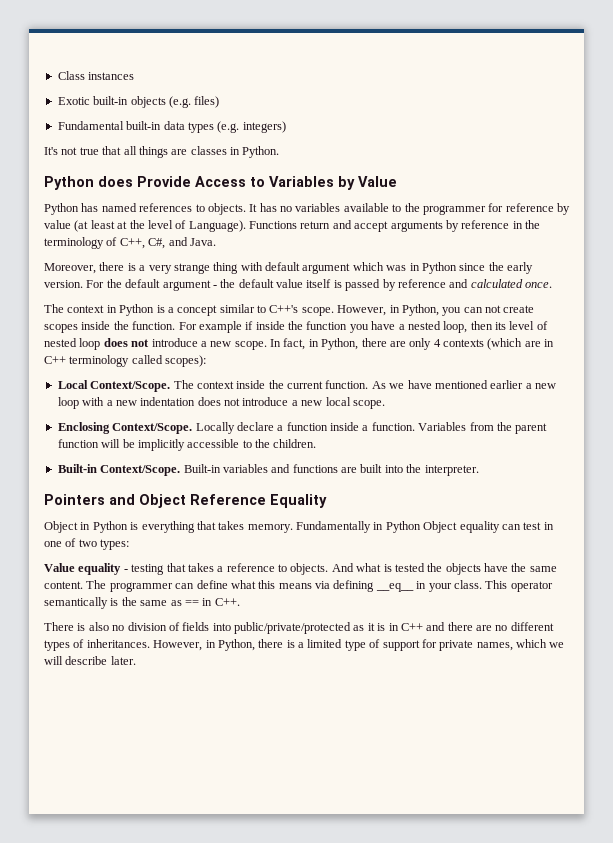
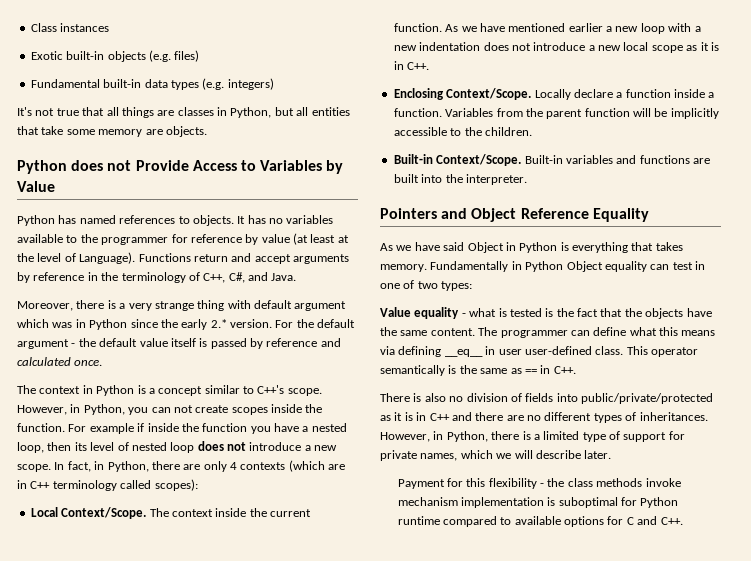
[242,146,280,158] Python. -> [230,107,350,118] [17,126,207,137] Python, but all entities that take some memory are objects.
(133, 181) none -> [107,160,132,171] not
(533, 268) none -> [210,319,227,328] 2.*
[352,400,385,409] scope. -> [651,42,719,53] [393,61,430,70] scope as it is in C++.
(327, 501) none -> [380,242,465,251] As we have said
[131,563,425,575] testing that takes a reference to objects. And what is tested -> [469,308,623,317] what is tested is the fact that
[428,583,452,592] your -> [498,346,592,355] user user-defined
(136, 660) none -> [397,478,681,489] [397,497,679,508] [397,516,683,527] // Payment for this flexibility - the class methods invoke mechanism implementation is suboptimal for Python runtime compared to available options for C and C++.

